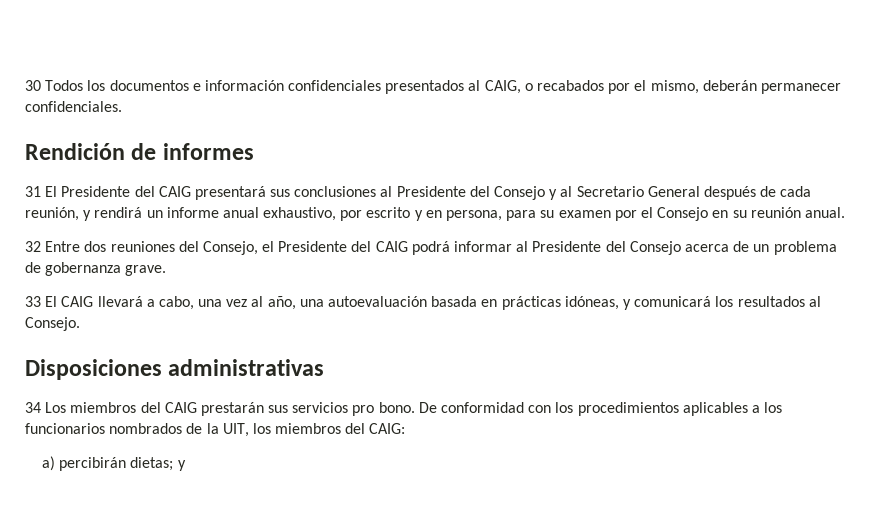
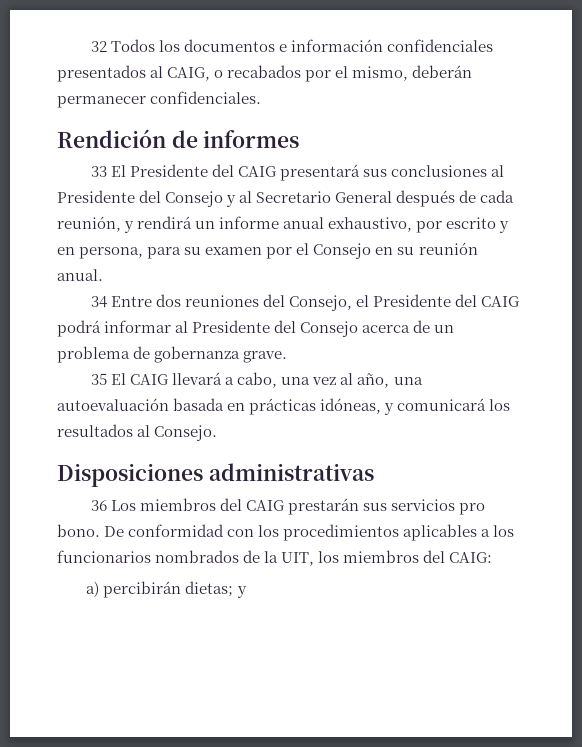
[25,80,41,91] 30 -> [91,41,108,52] 32
[25,186,41,197] 31 -> [91,166,108,177] 33
[25,241,41,252] 32 -> [91,296,108,308] 34
[25,296,41,307] 33 -> [91,373,108,385] 35
[25,402,41,413] 34 -> [91,500,108,511] 36

